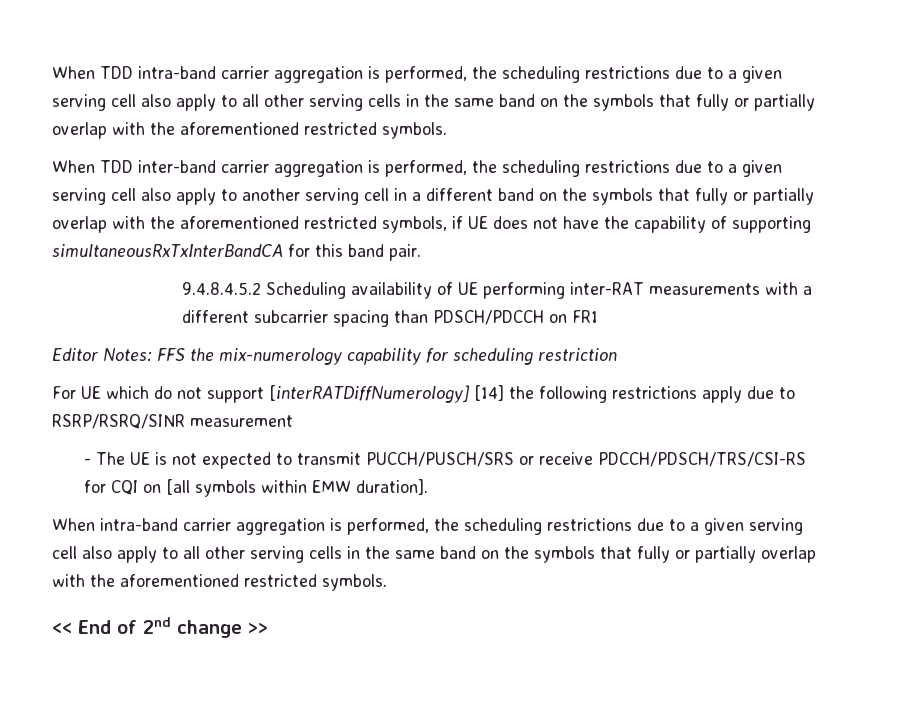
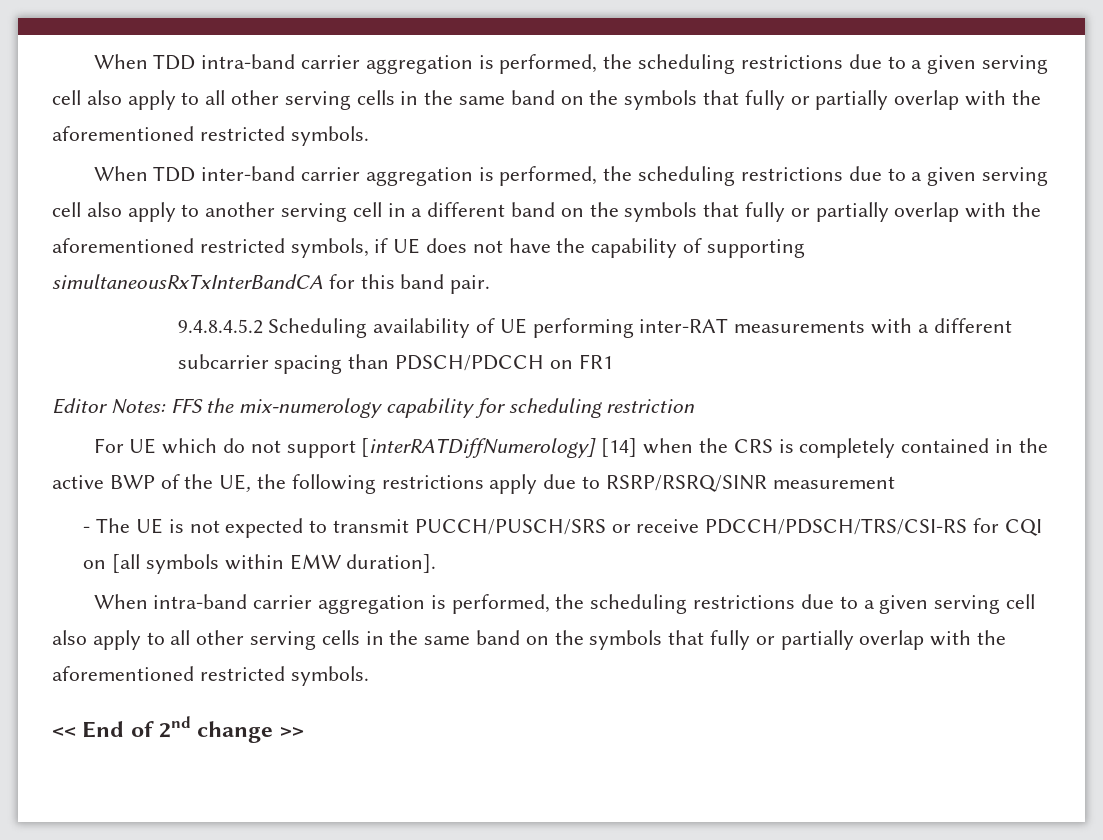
(504, 393) none -> [643,438,1048,458] [52,474,252,492] when the CRS is completely contained in the active BWP of the UE,

